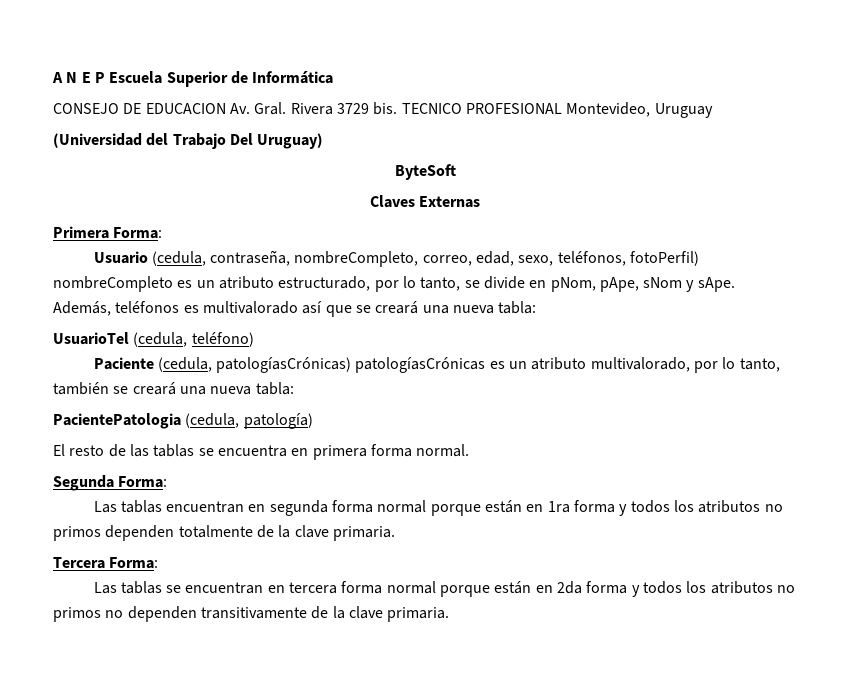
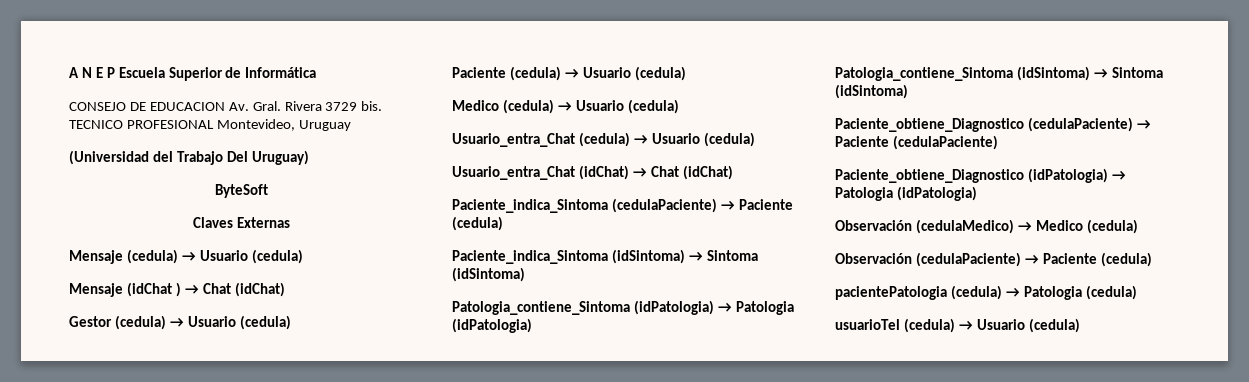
[53,226,163,239] [93,250,700,267] [53,276,735,292] [53,301,537,317] [53,332,254,347] [93,357,780,373] [53,382,294,395] [53,413,313,429] [53,444,470,460] [53,475,168,491] [93,500,783,516] [53,525,395,541] [53,557,159,569] [93,581,795,597] [53,606,450,622] Primera Forma: // Usuario (cedula, contraseña, nombreCompleto, correo, edad, sexo, teléfonos, fotoPerfil) nombreCompleto es un atributo estructurado, por lo tanto, se divide en pNom, pApe, sNom y sApe. Además, teléfonos es multivalorado así que se creará una nueva tabla: // UsuarioTel (cedula, teléfono) // Paciente (cedula, patologíasCrónicas) patologíasCrónicas es un atributo multivalorado, por lo tanto, también se creará una nueva tabla: // PacientePatologia (cedula, patología) // El resto de las tablas se encuentra en primera forma normal. // Segunda Forma: // Las tablas encuentran en segunda forma normal porque están en 1ra forma y todos los atributos no primos dependen totalmente de la clave primaria. // Tercera Forma: // Las tablas se encuentran en tercera forma normal porque están en 2da forma y todos los atributos no primos no dependen transitivamente de la clave primaria. -> [69,249,303,264] [69,282,285,297] [69,315,291,330] [452,66,686,81] [452,99,679,114] [452,132,755,147] [452,165,733,180] [452,198,793,213] [452,216,503,231] [452,249,758,264] [452,267,525,282] [452,300,794,315] [452,318,532,333] [835,66,1163,81] [835,84,908,99] [835,117,1151,132] [835,135,998,150] [835,168,1126,183] [835,186,977,201] [835,219,1138,234] [835,252,1152,267] [835,285,1137,300] [835,318,1080,333] Mensaje (cedula) → Usuario (cedula) // Mensaje (idChat ) → Chat (idChat) // Gestor (cedula) → Usuario (cedula) // Paciente (cedula) → Usuario (cedula) // Medico (cedula) → Usuario (cedula) // Usuario_entra_Chat (cedula) → Usuario (cedula) // Usuario_entra_Chat (idChat) → Chat (idChat) // Paciente_indica_Sintoma (cedulaPaciente) → Paciente (cedula) // Paciente_indica_Sintoma (idSintoma) → Sintoma (idSintoma) // Patologia_contiene_Sintoma (idPatologia) → Patologia (idPatologia) // Patologia_contiene_Sintoma (idSintoma) → Sintoma (idSintoma) // Paciente_obtiene_Diagnostico (cedulaPaciente) → Paciente (cedulaPaciente) // Paciente_obtiene_Diagnostico (idPatologia) → Patologia (idPatologia) // Observación (cedulaMedico) → Medico (cedula) // Observación (cedulaPaciente) → Paciente (cedula) // pacientePatologia (cedula) → Patologia (cedula) // usuarioTel (cedula) → Usuario (cedula)

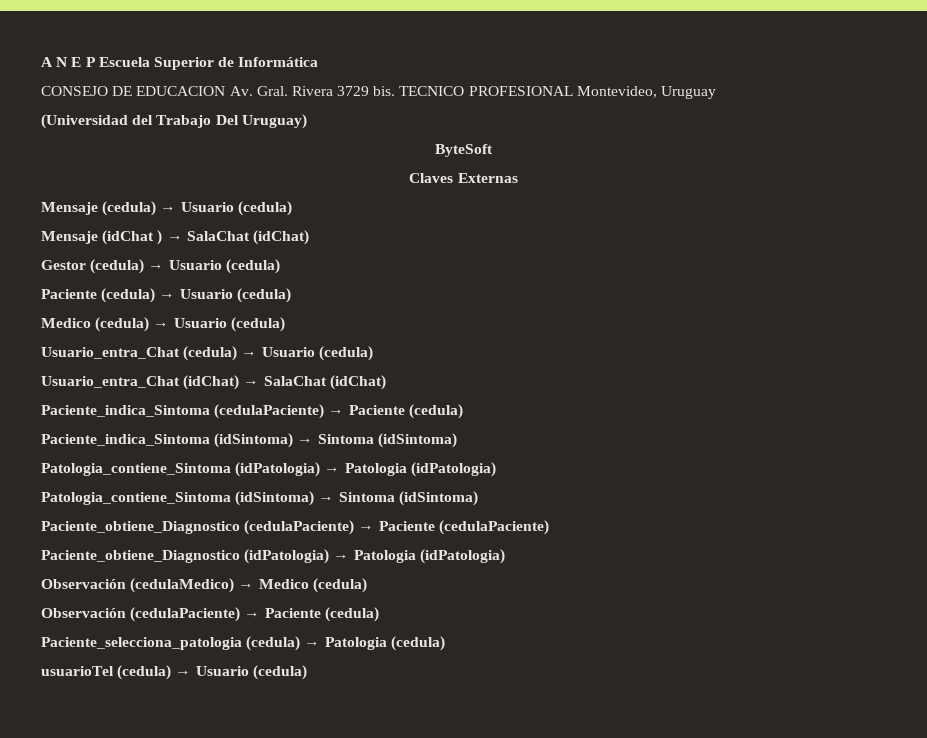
[202,283,231,294] Chat -> [186,231,250,241] SalaChat
[650,166,679,177] Chat -> [263,376,327,386] SalaChat
[835,286,947,300] pacientePatologia -> [41,637,242,650] Paciente_selecciona_patologia

